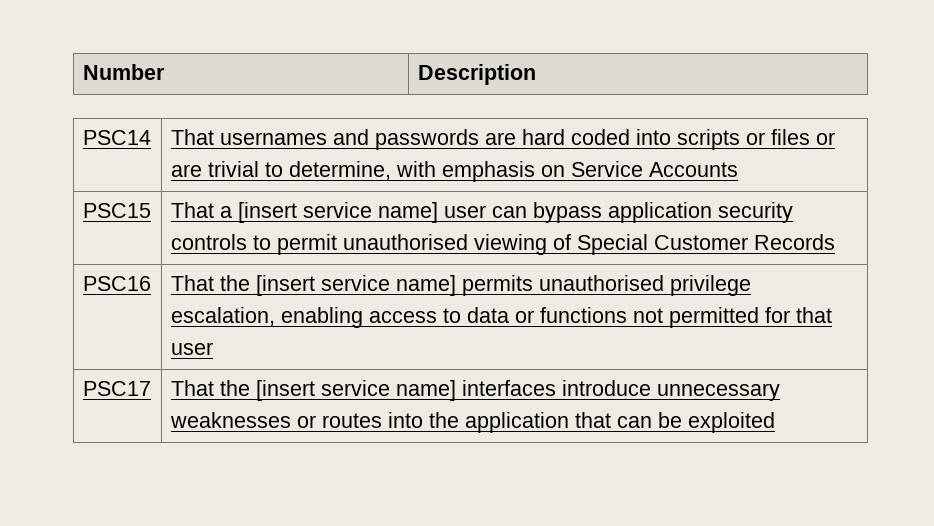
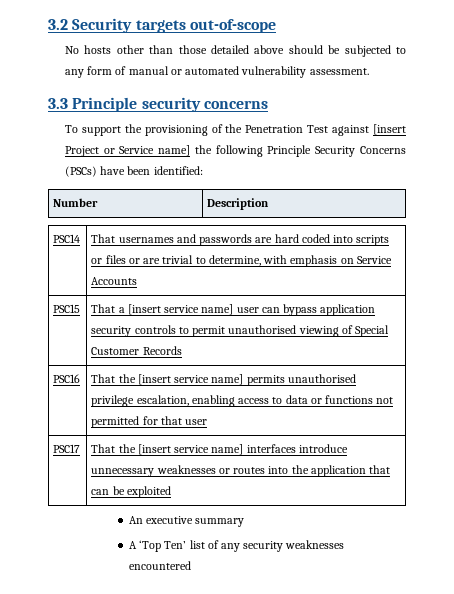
(82, 72) none -> [48,18,276,33] [64,45,407,57] [64,66,369,78] [48,97,268,112] [64,124,407,136] [64,145,406,157] [64,166,203,177] 3.2 Security targets out-of-scope // No hosts other than those detailed above should be subjected to any form of manual or automated vulnerability assessment. // 3.3 Principle security concerns // To support the provisioning of the Penetration Test against [insert Project or Service name] the following Principle Security Concerns (PSCs) have been identified: //
(775, 422) none -> [128,516,245,527] [128,540,345,552] [128,561,191,570] // An executive summary // A ‘Top Ten’ list of any security weaknesses encountered

